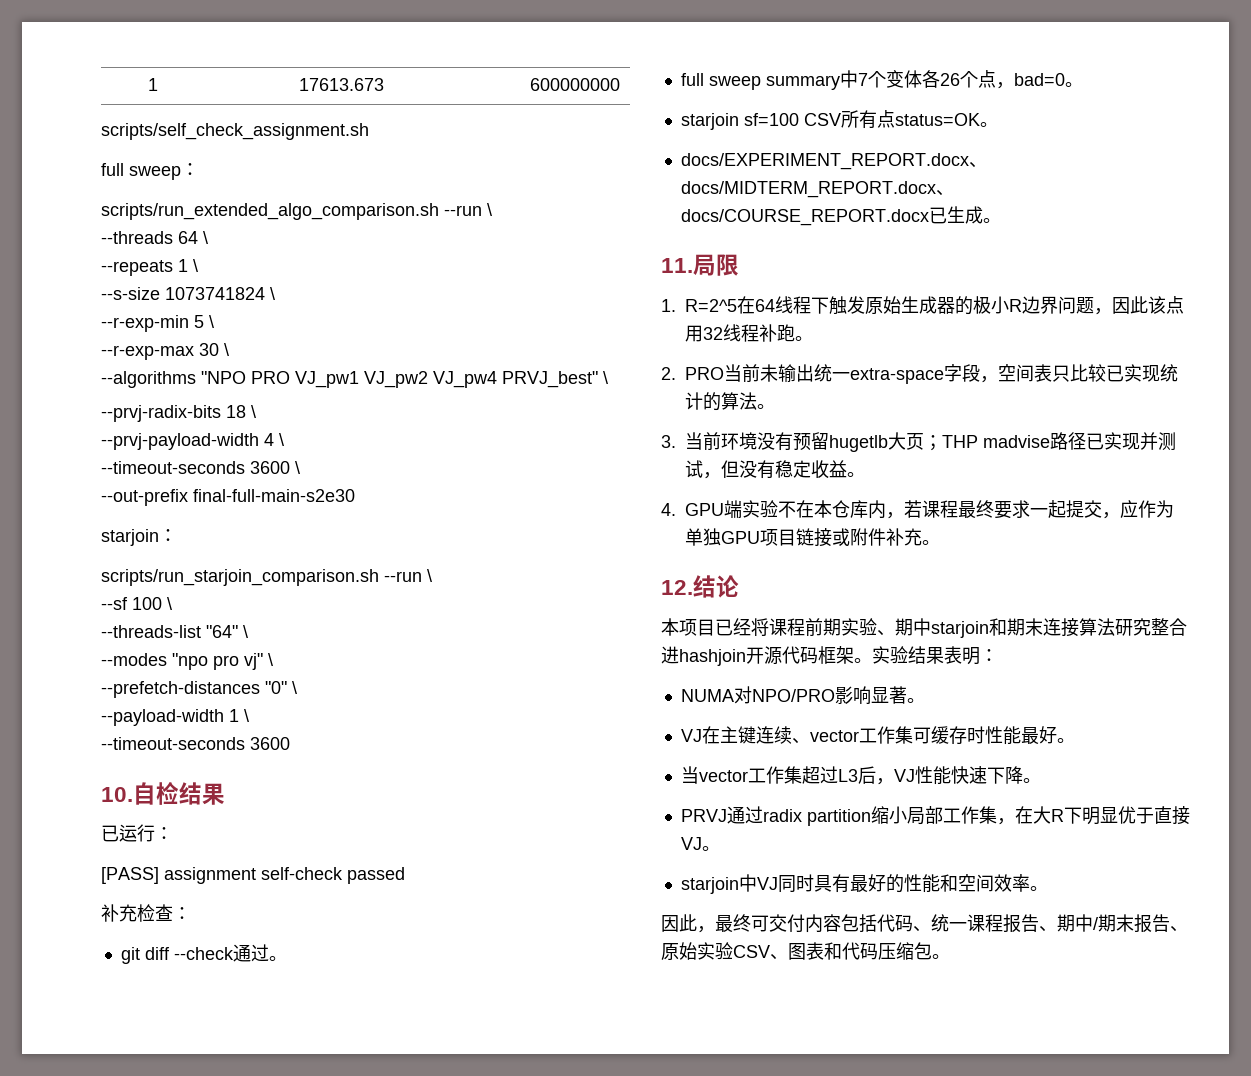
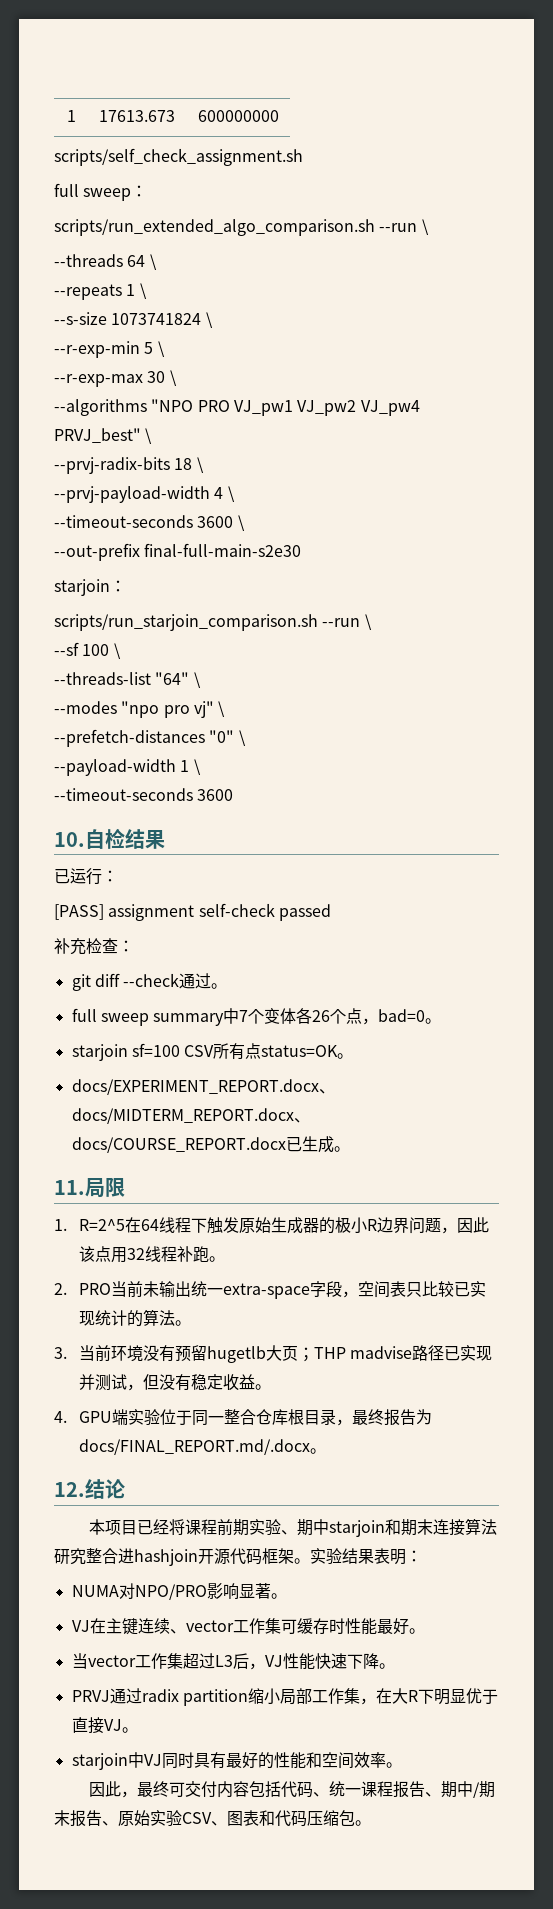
[778,500,1175,519] [685,528,923,547] 不在本仓库内，若课程最终要求一起提交，应作为单独GPU项目链接或附件补充 -> [159,1409,432,1426] [78,1439,310,1455] 位于同一整合仓库根目录，最终报告为docs/FINAL_REPORT.md/.docx

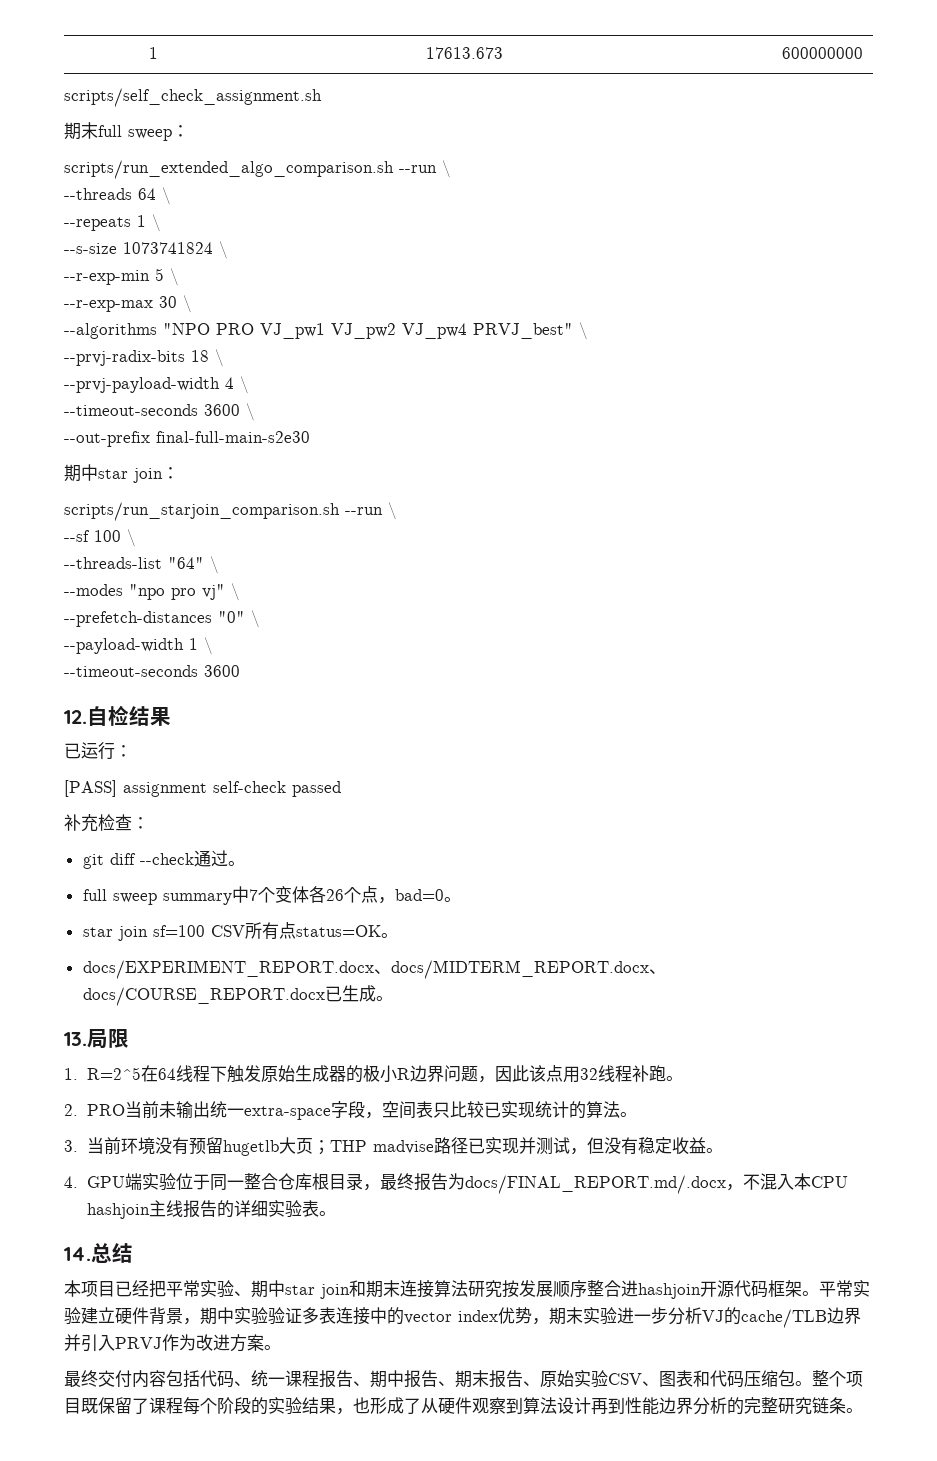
(303, 157) none -> [64,122,98,140] 期末
[54,579,110,596] starjoin -> [64,464,163,483] 期中star join
[54,832,85,847] 10. -> [64,710,87,724] 12.
[71,1044,128,1061] starjoin -> [82,926,148,941] star join
[54,1180,85,1195] 11. -> [64,1032,87,1046] 13.
[309,1448,326,1454] [54,1479,125,1499] 。 // 12.结论 -> [725,1173,848,1191] [86,1200,336,1219] [64,1243,133,1263] ，不混入本CPU hashjoin主线报告的详细实验表。 // 14.总结
[168,1519,249,1536] 将课程前期 -> [149,1280,200,1298] 把平常
[328,1520,385,1537] starjoin -> [285,1284,350,1299] star join
(86, 1556) none -> [502,1280,587,1298] 按发展顺序
[310,1548,422,1565] [71,1583,287,1600] [71,1618,425,1635] [71,1653,395,1670] [71,1688,498,1706] [71,1717,138,1734] [71,1752,402,1770] [88,1781,185,1798] 实验结果表明： // NUMA对NPO/PRO影响显著。 // VJ在主键连续、vector工作集可缓存时性能最好。 // 当vector工作集超过L3后，VJ性能快速下降。 // PRVJ通过radix partition缩小局部工作集，在大R下明显优于直接VJ。 // starjoin中VJ同时具有最好的性能和空间效率。 // 因此，最终可 -> [819,1280,870,1297] [64,1307,861,1328] [64,1334,281,1352] [64,1370,98,1387] 平常实验建立硬件背景，期中实验验证多表连接中的vector index优势，期末实验进一步分析VJ的cache/TLB边界并引入PRVJ作为改进方案。 // 最终
[472,1782,480,1798] / -> [404,1370,455,1388] 报告、
(371, 1823) none -> [812,1370,863,1387] [64,1397,863,1415] 整个项目既保留了课程每个阶段的实验结果，也形成了从硬件观察到算法设计再到性能边界分析的完整研究链条。

